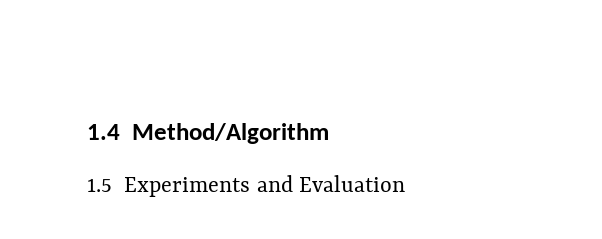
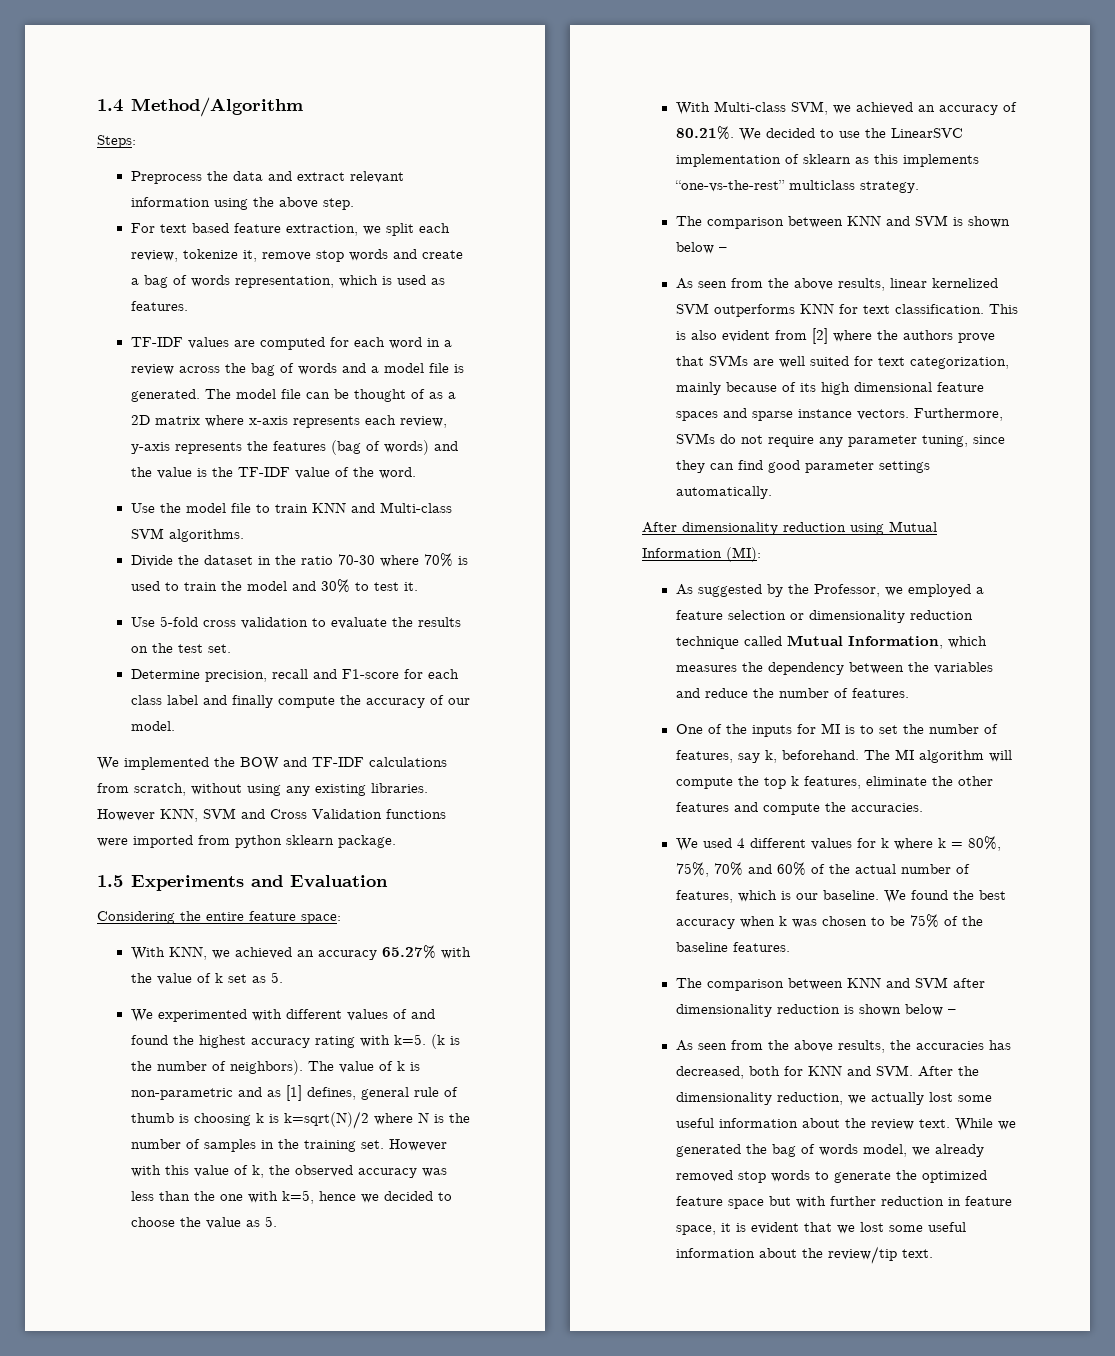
[87,175,406,197] 1.5 Experiments and Evaluation -> [97,135,136,148] [130,171,404,184] [130,197,354,210] [130,223,450,236] [130,249,463,262] [130,275,445,288] [130,301,188,311] [130,337,452,350] [130,363,464,376] [130,389,456,402] [130,415,447,428] [130,440,458,455] [130,467,416,479] [130,502,452,513] [130,528,244,542] [130,553,468,567] [130,579,418,593] [130,616,461,629] [130,643,231,653] [130,669,459,682] [130,695,470,708] [130,721,175,731] [97,757,447,770] [97,783,428,796] [97,808,446,822] [97,835,396,848] [97,875,388,891] [97,911,341,924] [130,945,471,960] [130,972,283,985] [130,1009,435,1022] [130,1034,460,1049] [130,1060,420,1075] [130,1085,458,1101] [130,1111,470,1129] [130,1139,447,1152] [130,1165,447,1178] [130,1190,452,1204] [130,1216,277,1229] [675,101,1017,115] [675,126,963,141] [675,154,979,167] [674,180,919,193] [675,215,1010,229] [675,242,727,254] [675,278,998,291] [675,303,1018,317] [675,328,995,344] [675,355,1009,369] [675,382,984,395] [675,408,1003,421] [675,433,1005,447] [675,460,930,473] [675,486,772,499] [642,521,937,535] [642,547,761,562] [675,584,984,597] [675,610,973,623] [675,635,987,649] [675,662,993,675] [675,688,909,698] [675,723,998,737] [675,749,1012,763] [675,776,993,789] [675,802,923,815] [675,836,1001,851] [675,862,970,877] [675,890,1006,903] [675,914,983,929] [675,942,790,952] [675,977,985,991] [675,1004,956,1017] [675,1040,1011,1053] [675,1065,979,1079] [675,1092,992,1105] [675,1118,1016,1131] [675,1144,984,1157] [675,1170,987,1183] [675,1196,1012,1209] [675,1222,966,1235] [675,1246,933,1264] Steps: // Preprocess the data and extract relevant information using the above step. // For text based feature extraction, we split each review, tokenize it, remove stop words and create a bag of words representation, which is used as features. // TF-IDF values are computed for each word in a review across the bag of words and a model file is generated. The model file can be thought of as a 2D matrix where x-axis represents each review, y-axis represents the features (bag of words) and the value is the TF-IDF value of the word. // Use the model file to train KNN and Multi-class SVM algorithms. // Divide the dataset in the ratio 70-30 where 70% is used to train the model and 30% to test it. // Use 5-fold cross validation to evaluate the results on the test set. // Determine precision, recall and F1-score for each class label and finally compute the accuracy of our model. // We implemented the BOW and TF-IDF calculations from scratch, without using any existing libraries. However KNN, SVM and Cross Validation functions were imported from python sklearn package. // 1.5 Experiments and Evaluation // Considering the entire feature space: // With KNN, we achieved an accuracy 65.27% with the value of k set as 5. // We experimented with different values of and found the highest accuracy rating with k=5. (k is the number of neighbors). The value of k is non-parametric and as [1] defines, general rule of thumb is choosing k is k=sqrt(N)/2 where N is the number of samples in the training set. However with this value of k, the observed accuracy was less than the one with k=5, hence we decided to choose the value as 5. // With Multi-class SVM, we achieved an accuracy of 80.21%. We decided to use the LinearSVC implementation of sklearn as this implements “one-vs-the-rest” multiclass strategy. // The comparison between KNN and SVM is shown below – // As seen from the above results, linear kernelized SVM outperforms KNN for text classification. This is also evident from [2] where the authors prove that SVMs are well suited for text categorization, mainly because of its high dimensional feature spaces and sparse instance vectors. Furthermore, SVMs do not require any parameter tuning, since they can find good parameter settings automatically. // After dimensionality reduction using Mutual Information (MI): // As suggested by the Professor, we employed a feature selection or dimensionality reduction technique called Mutual Information, which measures the dependency between the variables and reduce the number of features. // One of the inputs for MI is to set the number of features, say k, beforehand. The MI algorithm will compute the top k features, eliminate the other features and compute the accuracies. // We used 4 different values for k where k = 80%, 75%, 70% and 60% of the actual number of features, which is our baseline. We found the best accuracy when k was chosen to be 75% of the baseline features. // The comparison between KNN and SVM after dimensionality reduction is shown below – // As seen from the above results, the accuracies has decreased, both for KNN and SVM. After the dimensionality reduction, we actually lost some useful information about the review text. While we generated the bag of words model, we already removed stop words to generate the optimized feature space but with further reduction in feature space, it is evident that we lost some useful information about the review/tip text.

